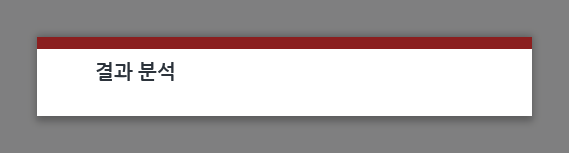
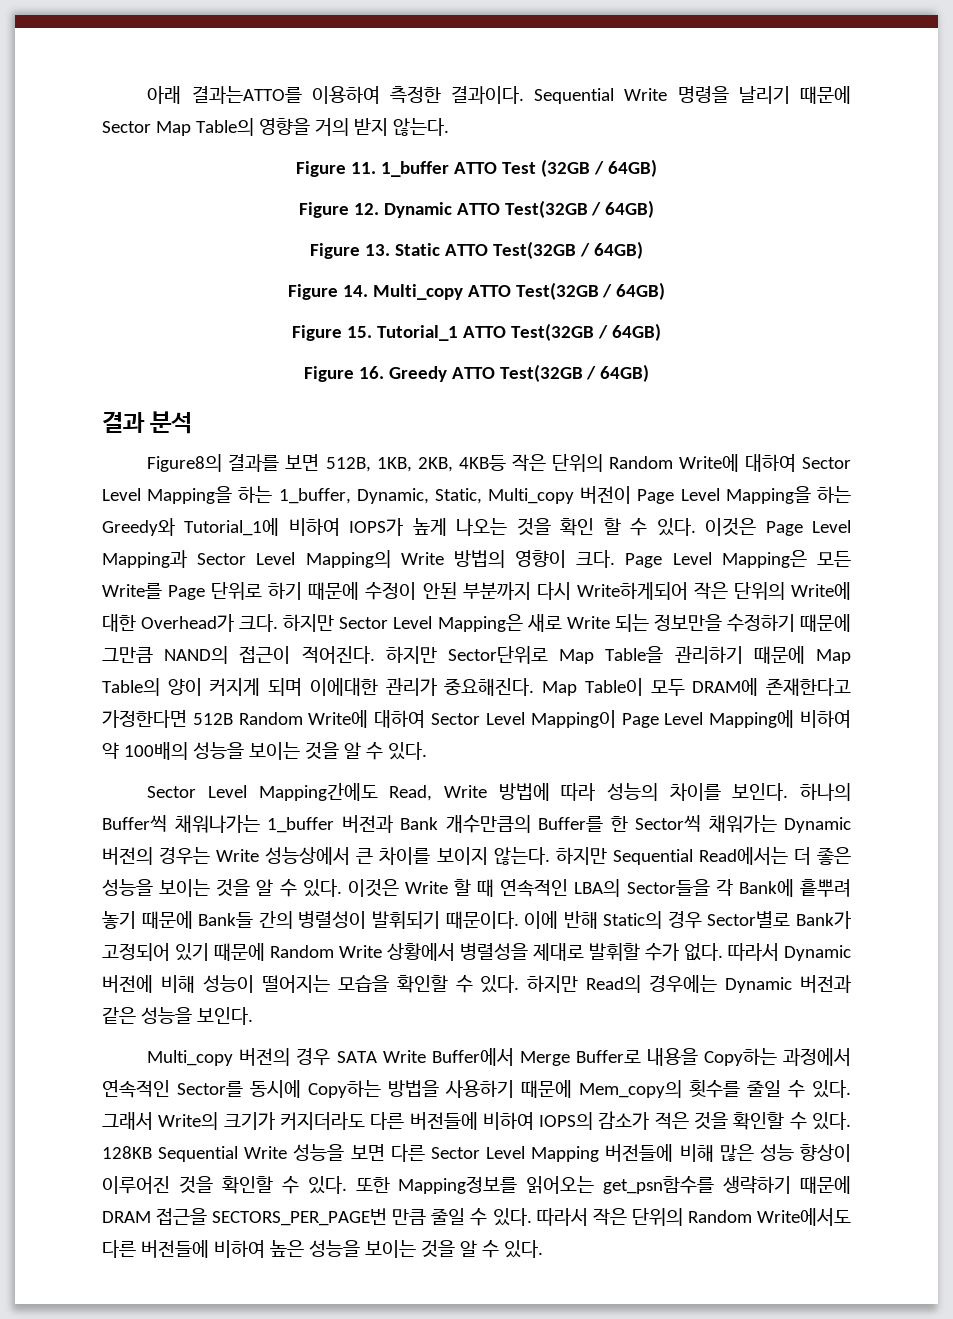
[95,62,177,81] 결과 분석 -> [147,86,852,104] [102,118,449,136] [296,159,657,177] [298,200,655,218] [310,241,643,259] [287,282,666,300] [292,323,661,341] [303,364,650,382] [102,411,193,434] [147,454,851,472] [102,486,851,504] [102,518,851,536] [102,550,852,568] [102,582,852,600] [102,614,851,632] [102,646,851,664] [102,678,852,696] [102,710,852,728] [102,742,427,760] [147,783,851,801] [102,815,851,833] [102,847,851,865] [102,879,851,897] [102,910,851,929] [102,942,851,961] [102,975,851,993] [102,1007,253,1025] [147,1048,852,1066] [102,1080,851,1098] [102,1111,851,1130] [102,1144,851,1162] [102,1176,851,1194] [102,1208,851,1226] [102,1240,543,1258] 아래 결과는ATTO를 이용하여 측정한 결과이다. Sequential Write 명령을 날리기 때문에 Sector Map Table의 영향을 거의 받지 않는다. // Figure 11. 1_buffer ATTO Test (32GB / 64GB) // Figure 12. Dynamic ATTO Test(32GB / 64GB) // Figure 13. Static ATTO Test(32GB / 64GB) // Figure 14. Multi_copy ATTO Test(32GB / 64GB) // Figure 15. Tutorial_1 ATTO Test(32GB / 64GB) // Figure 16. Greedy ATTO Test(32GB / 64GB) // 결과 분석 // Figure8의 결과를 보면 512B, 1KB, 2KB, 4KB등 작은 단위의 Random Write에 대하여 Sector Level Mapping을 하는 1_buffer, Dynamic, Static, Multi_copy 버전이 Page Level Mapping을 하는 Greedy와 Tutorial_1에 비하여 IOPS가 높게 나오는 것을 확인 할 수 있다. 이것은 Page Level Mapping과 Sector Level Mapping의 Write 방법의 영향이 크다. Page Level Mapping은 모든 Write를 Page 단위로 하기 때문에 수정이 안된 부분까지 다시 Write하게되어 작은 단위의 Write에 대한 Overhead가 크다. 하지만 Sector Level Mapping은 새로 Write 되는 정보만을 수정하기 때문에 그만큼 NAND의 접근이 적어진다. 하지만 Sector단위로 Map Table을 관리하기 때문에 Map Table의 양이 커지게 되며 이에대한 관리가 중요해진다. Map Table이 모두 DRAM에 존재한다고 가정한다면 512B Random Write에 대하여 Sector Level Mapping이 Page Level Mapping에 비하여 약 100배의 성능을 보이는 것을 알 수 있다. // Sector Level Mapping간에도 Read, Write 방법에 따라 성능의 차이를 보인다. 하나의 Buffer씩 채워나가는 1_buffer 버전과 Bank 개수만큼의 Buffer를 한 Sector씩 채워가는 Dynamic 버전의 경우는 Write 성능상에서 큰 차이를 보이지 않는다. 하지만 Sequential Read에서는 더 좋은 성능을 보이는 것을 알 수 있다. 이것은 Write 할 때 연속적인 LBA의 Sector들을 각 Bank에 흩뿌려 놓기 때문에 Bank들 간의 병렬성이 발휘되기 때문이다. 이에 반해 Static의 경우 Sector별로 Bank가 고정되어 있기 때문에 Random Write 상황에서 병렬성을 제대로 발휘할 수가 없다. 따라서 Dynamic 버전에 비해 성능이 떨어지는 모습을 확인할 수 있다. 하지만 Read의 경우에는 Dynamic 버전과 같은 성능을 보인다. // Multi_copy 버전의 경우 SATA Write Buffer에서 Merge Buffer로 내용을 Copy하는 과정에서 연속적인 Sector를 동시에 Copy하는 방법을 사용하기 때문에 Mem_copy의 횟수를 줄일 수 있다. 그래서 Write의 크기가 커지더라도 다른 버전들에 비하여 IOPS의 감소가 적은 것을 확인할 수 있다. 128KB Sequential Write 성능을 보면 다른 Sector Level Mapping 버전들에 비해 많은 성능 향상이 이루어진 것을 확인할 수 있다. 또한 Mapping정보를 읽어오는 get_psn함수를 생략하기 때문에 DRAM 접근을 SECTORS_PER_PAGE번 만큼 줄일 수 있다. 따라서 작은 단위의 Random Write에서도 다른 버전들에 비하여 높은 성능을 보이는 것을 알 수 있다.

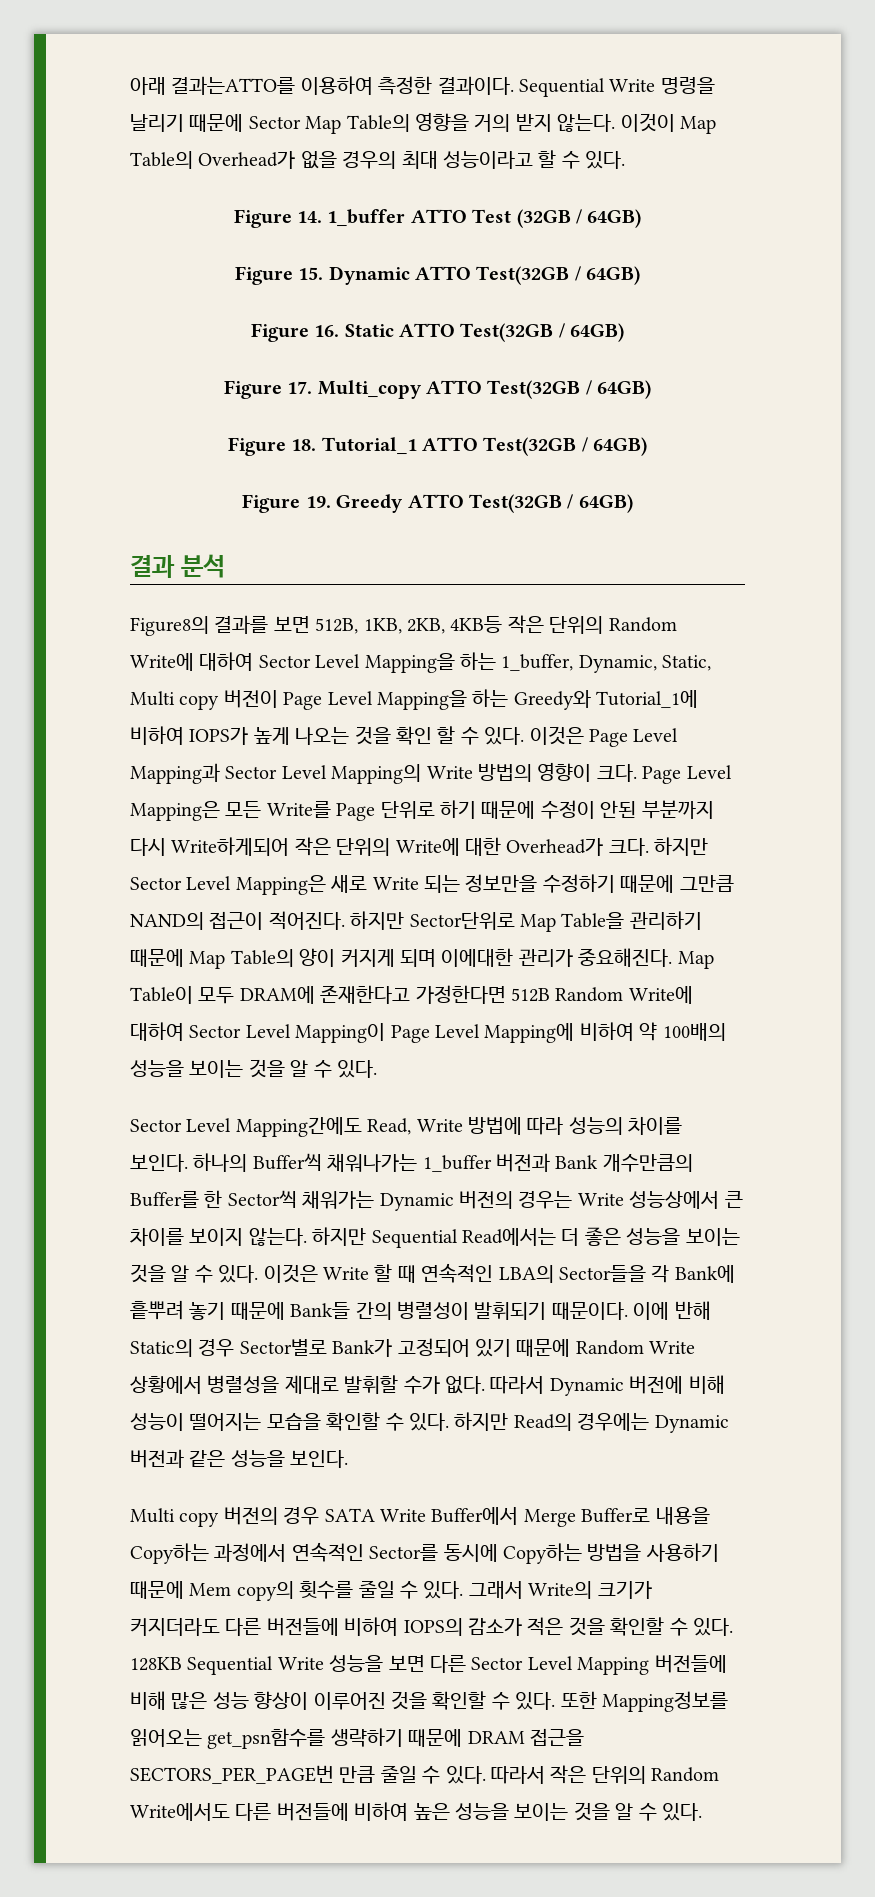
[296,161,377,177] // Figure 11. -> [620,113,716,134] [130,150,626,169] [233,209,322,228] 이것이 Map Table의 Overhead가 없을 경우의 최대 성능이라고 할 수 있다. // Figure 14.
[353,203,379,215] 12. -> [298,267,324,280] 15.
[365,244,391,256] 13. -> [314,325,340,337] 16.
[342,285,368,297] 14. -> [287,381,313,394] 17.
[347,326,373,338] 15. -> [291,439,317,451] 18.
[358,366,384,379] 16. -> [305,496,331,508] 19.
[488,488,575,504] Multi_copy -> [130,691,220,710] Multi copy
[147,1050,234,1066] Multi_copy -> [130,1508,220,1527] Multi copy
[579,1080,682,1098] Mem_copy의 -> [189,1581,294,1601] Mem copy의

